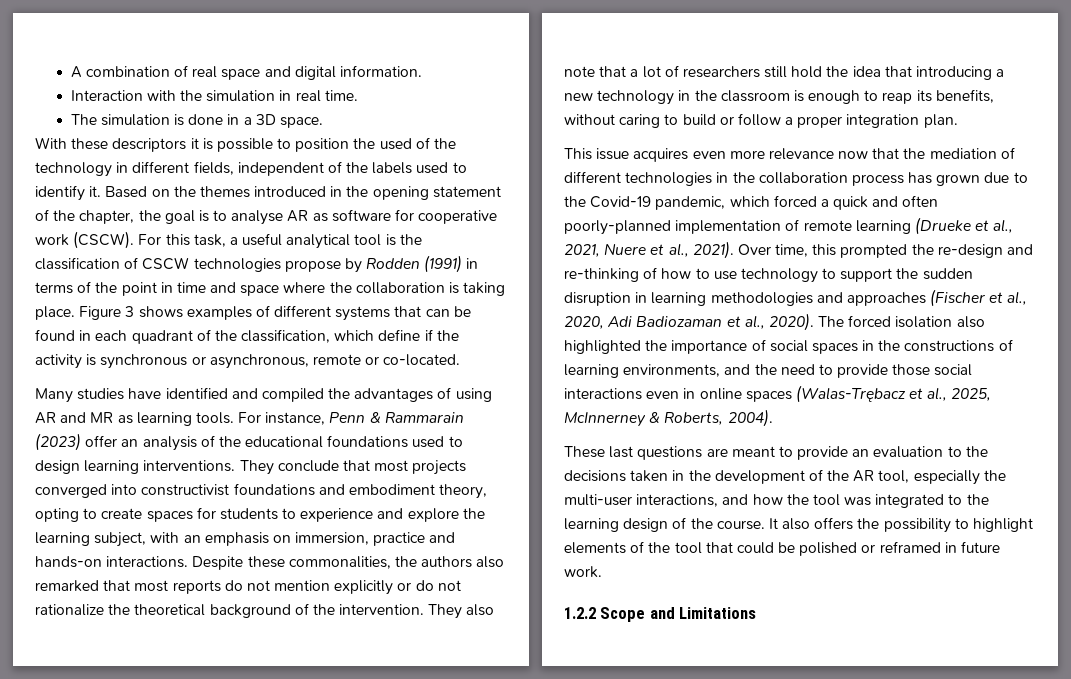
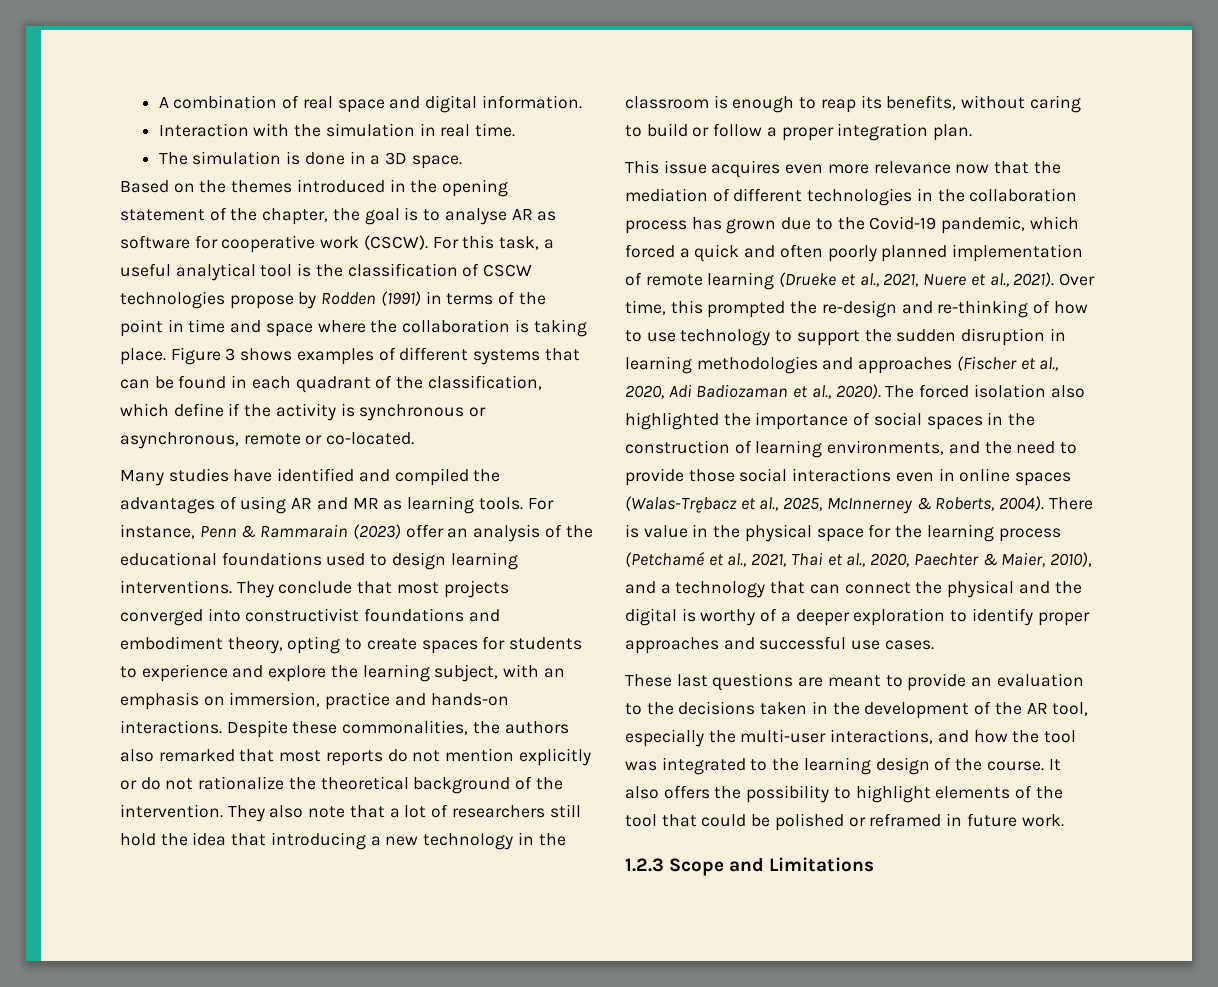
[35,137,457,152] [35,161,467,177] [35,185,102,201] With these descriptors it is possible to position the used of the technology in different fields, independent of the labels used to identify it. -> (462, 162) none
[564,220,671,235] poorly-planned -> [827,245,948,262] poorly planned
[904,340,995,352] constructions -> [625,440,730,454] construction
(773, 418) none -> [1048,497,1093,510] [625,524,1061,542] [625,552,1092,567] [625,580,1082,598] [625,608,1090,626] [625,636,934,654] There is value in the physical space for the learning process (Petchamé et al., 2021, Thai et al., 2020, Paechter & Maier, 2010), and a technology that can connect the physical and the digital is worthy of a deeper exploration to identify proper approaches and successful use cases.
[564,607,596,619] 1.2.2 -> [625,858,664,872] 1.2.3

